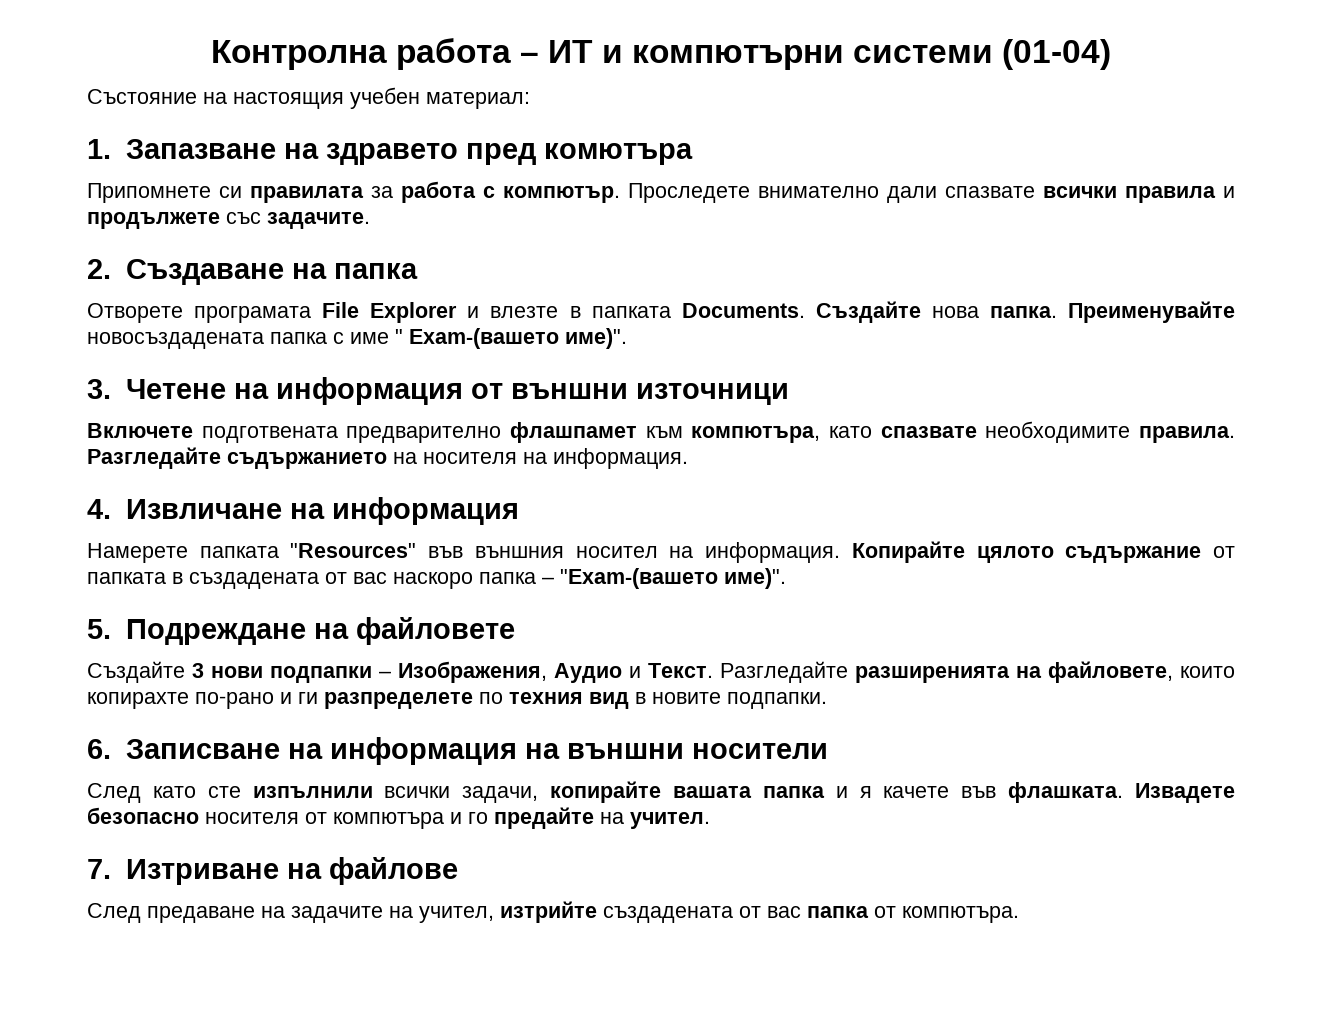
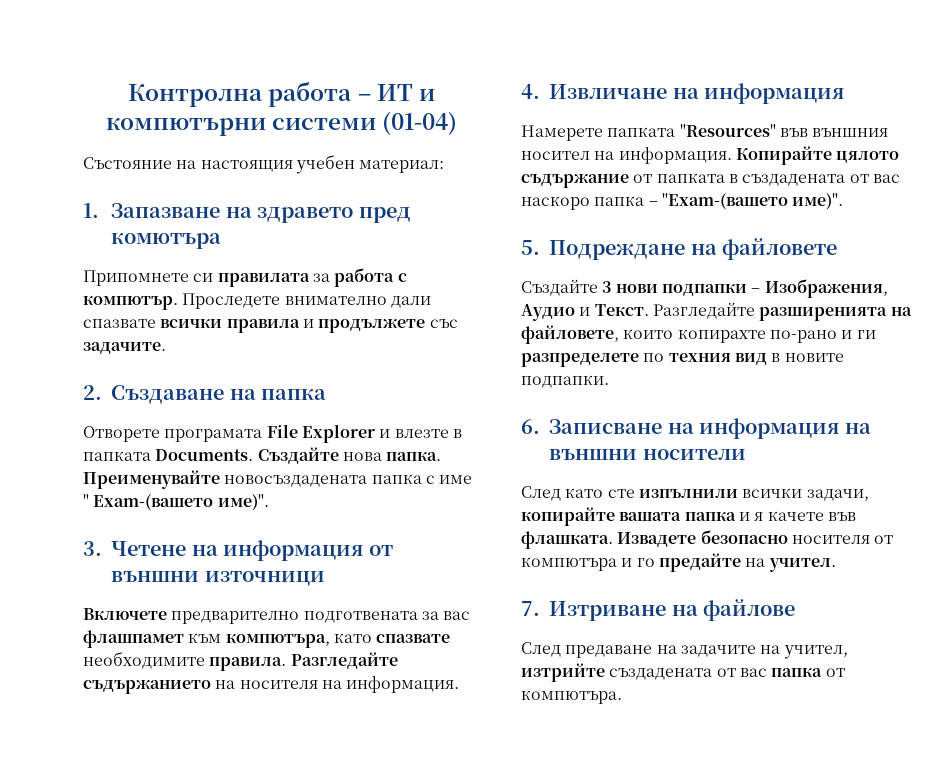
[201,426,502,443] подготвената предварително -> [171,611,471,624] предварително подготвената за вас

